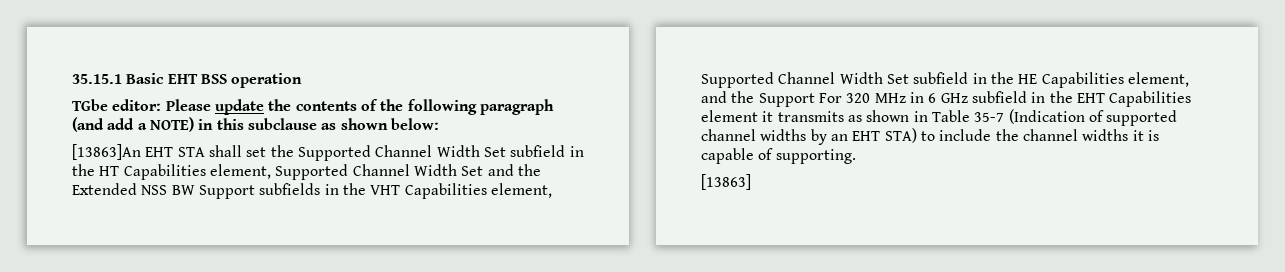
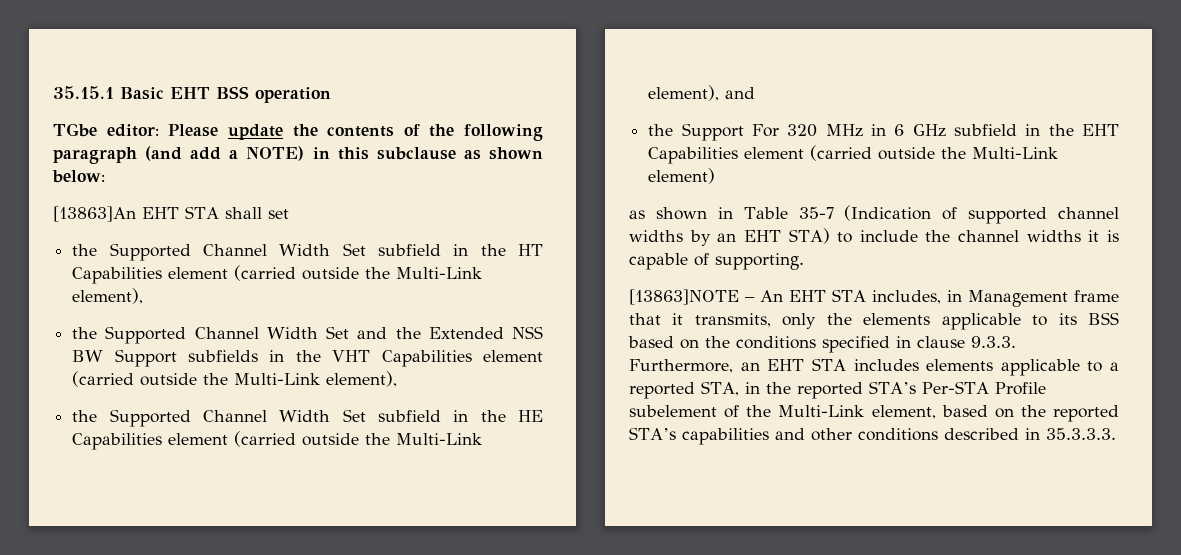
(267, 152) none -> (289, 214) //
[209,164,271,179] element, -> [168,265,483,281] [72,288,144,304] [72,327,98,339] element (carried outside the Multi-Link element), // the
[490,183,552,198] element, -> [483,350,543,362] [72,371,398,387] [72,410,98,422] element (carried outside the Multi-Link element), // the
[1127,72,1189,87] [701,91,727,103] element, and -> [168,431,483,447] [648,85,756,101] element (carried outside the Multi-Link element), and //
[762,111,844,122] it transmits -> [810,145,1059,161] [648,168,716,184] (carried outside the Multi-Link element) //
[701,174,751,190] [13863] -> [629,289,1119,307] [629,312,1119,330] [628,336,1016,353] [629,358,1119,376] [629,381,1046,399] [629,405,1119,422] [629,427,1116,445] [13863]NOTE – An EHT STA includes, in Management frame that it transmits, only the elements applicable to its BSS based on the conditions specified in clause 9.3.3. Furthermore, an EHT STA includes elements applicable to a reported STA, in the reported STA’s Per-STA Profile subelement of the Multi-Link element, based on the reported STA’s capabilities and other conditions described in 35.3.3.3.

